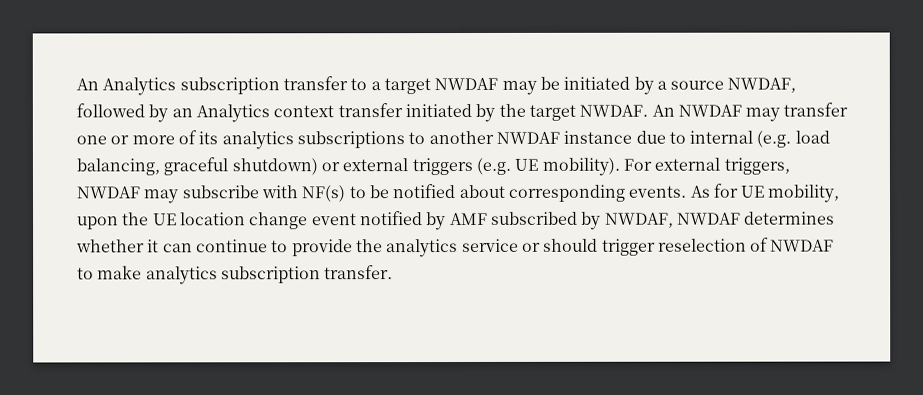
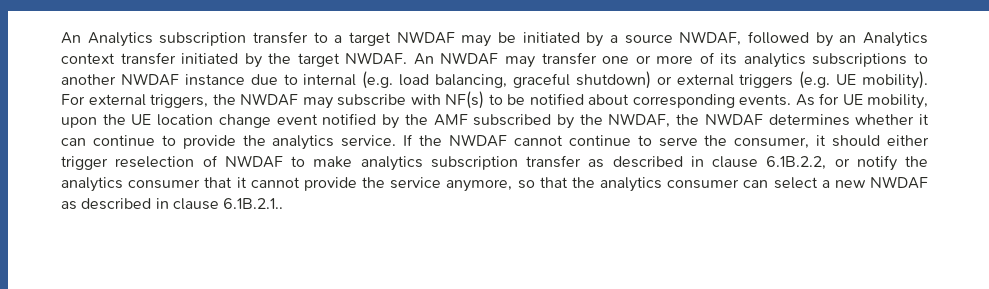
(790, 166) none -> [212,94,236,105] the
(447, 221) none -> [404,114,428,125] the
[604,212,674,228] NWDAF, -> [579,113,700,128] the NWDAF, the
[461,238,599,253] service or should -> [341,134,930,149] service. If the NWDAF cannot continue to serve the consumer, it should either
[324,265,394,280] transfer. -> [526,155,928,171] [61,176,928,192] [61,198,284,210] transfer as described in clause 6.1B.2.2, or notify the analytics consumer that it cannot provide the service anymore, so that the analytics consumer can select a new NWDAF as described in clause 6.1B.2.1..

